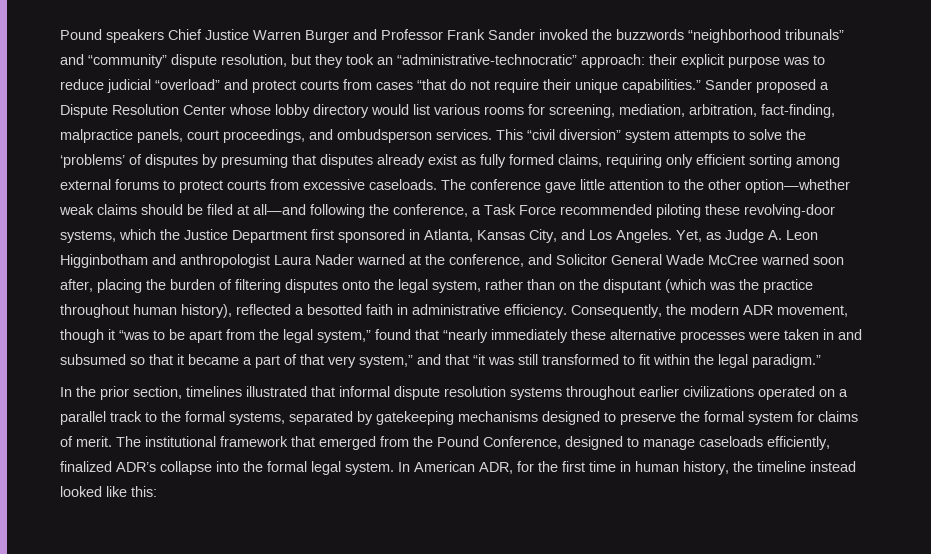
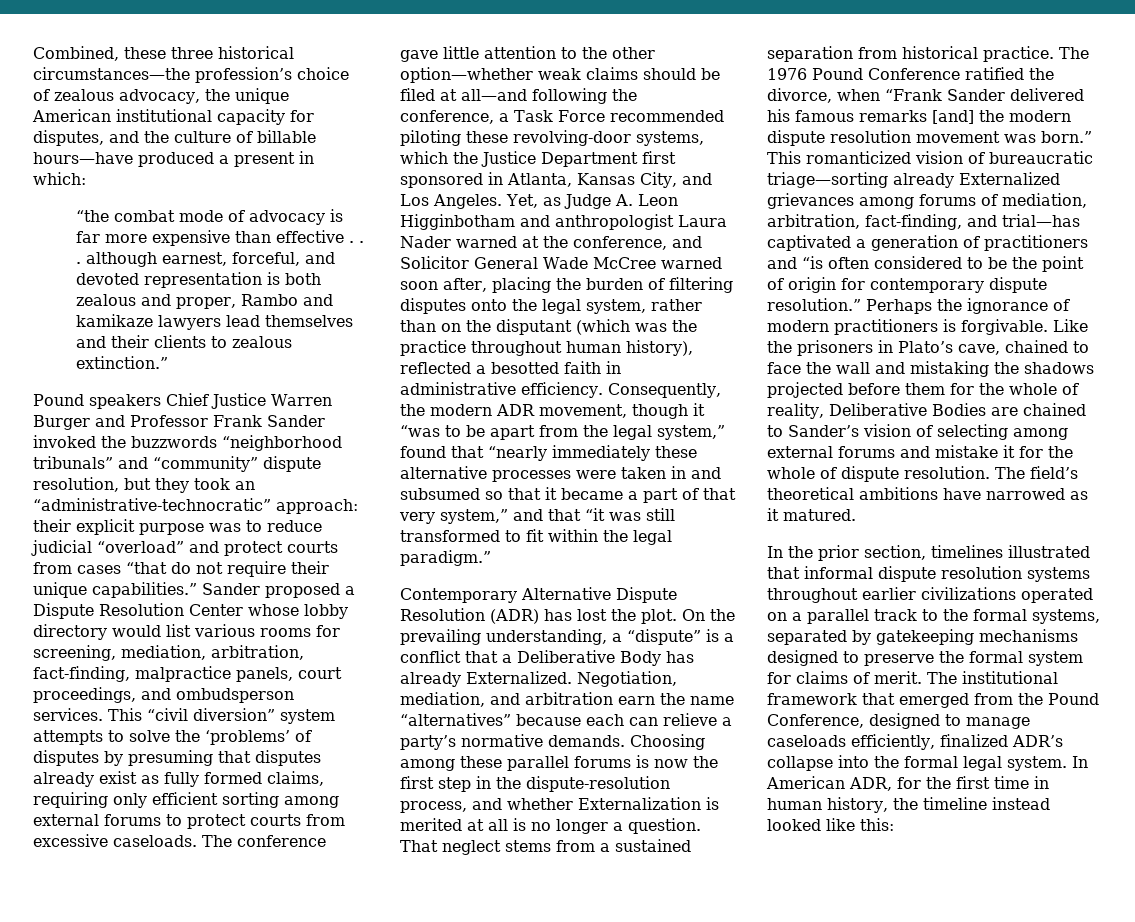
(60, 34) none -> [33,46,294,61] [33,67,349,83] [33,88,289,104] [32,109,314,125] [33,130,316,146] [33,151,314,167] [33,172,86,185] [75,209,343,225] [75,230,364,246] [75,252,335,267] [75,272,321,288] [75,294,333,309] [75,314,353,330] [75,335,292,348] [75,356,168,369] Combined, these three historical circumstances—the profession’s choice of zealous advocacy, the unique American institutional capacity for disputes, and the culture of billable hours—have produced a present in which: // “the combat mode of advocacy is far more expensive than effective . . . although earnest, forceful, and devoted representation is both zealous and proper, Rambo and kamikaze lawyers lead themselves and their clients to zealous extinction.” //
(821, 361) none -> [400,587,677,603] [400,608,735,624] [400,629,734,645] [400,650,694,666] [400,671,677,687] [400,692,734,707] [400,713,732,726] [400,734,705,750] [400,755,718,771] [400,776,670,792] [400,797,719,813] [400,818,701,834] [400,839,691,855] [767,46,1089,62] [767,67,1054,80] [767,88,1084,103] [767,109,1071,124] [767,130,1092,146] [767,151,1093,164] [767,172,1060,188] [767,193,1087,209] [767,214,1080,230] [767,235,1088,251] [767,256,1084,272] [767,277,1047,293] [767,298,1070,314] [767,319,1088,335] [767,340,1089,356] [767,361,1094,377] [767,382,1079,398] [767,403,1086,419] [767,424,1068,440] [767,445,1073,458] [767,466,1078,482] [767,487,1088,500] [767,508,856,521] // Contemporary Alternative Dispute Resolution (ADR) has lost the plot. On the prevailing understanding, a “dispute” is a conflict that a Deliberative Body has already Externalized. Negotiation, mediation, and arbitration earn the name “alternatives” because each can relieve a party’s normative demands. Choosing among these parallel forums is now the first step in the dispute-resolution process, and whether Externalization is merited at all is no longer a question. That neglect stems from a sustained separation from historical practice. The 1976 Pound Conference ratified the divorce, when “Frank Sander delivered his famous remarks [and] the modern dispute resolution movement was born.” This romanticized vision of bureaucratic triage—sorting already Externalized grievances among forums of mediation, arbitration, fact-finding, and trial—has captivated a generation of practitioners and “is often considered to be the point of origin for contemporary dispute resolution.” Perhaps the ignorance of modern practitioners is forgivable. Like the prisoners in Plato’s cave, chained to face the wall and mistaking the shadows projected before them for the whole of reality, Deliberative Bodies are chained to Sander’s vision of selecting among external forums and mistake it for the whole of dispute resolution. The field’s theoretical ambitions have narrowed as it matured.

